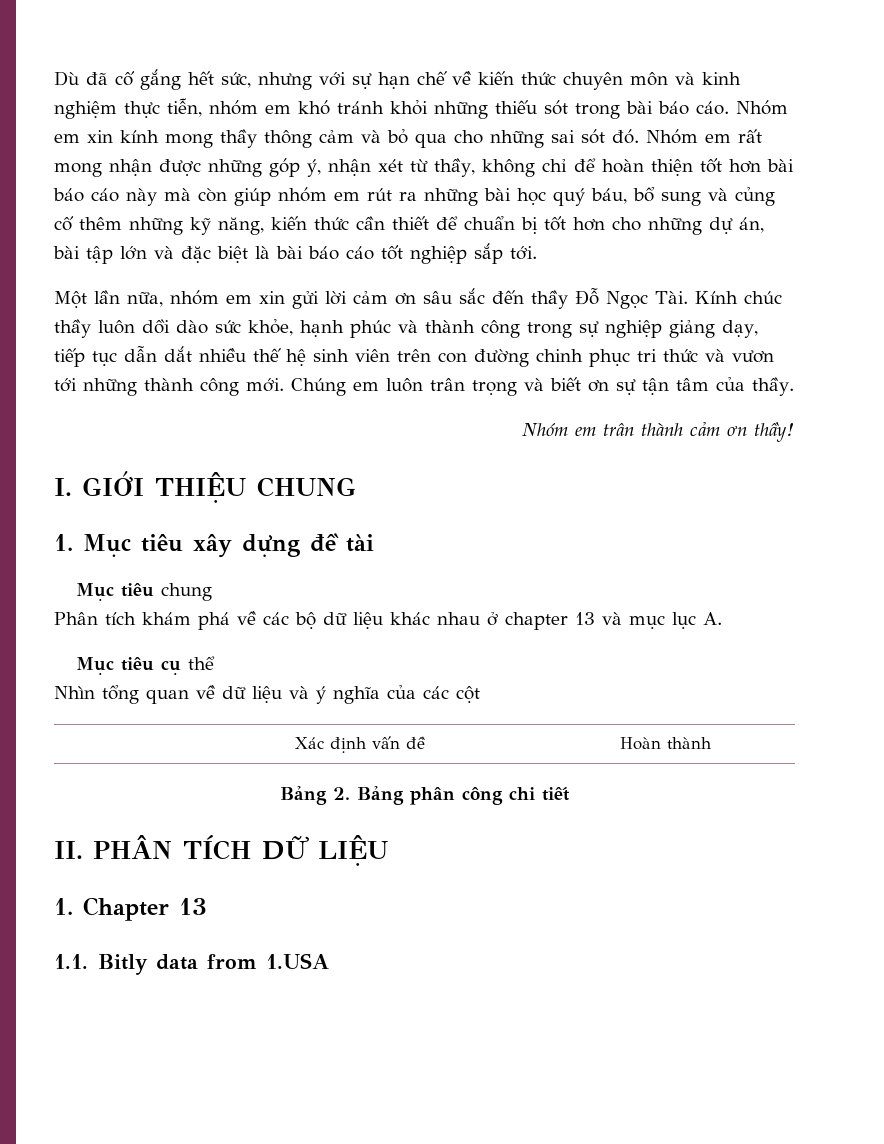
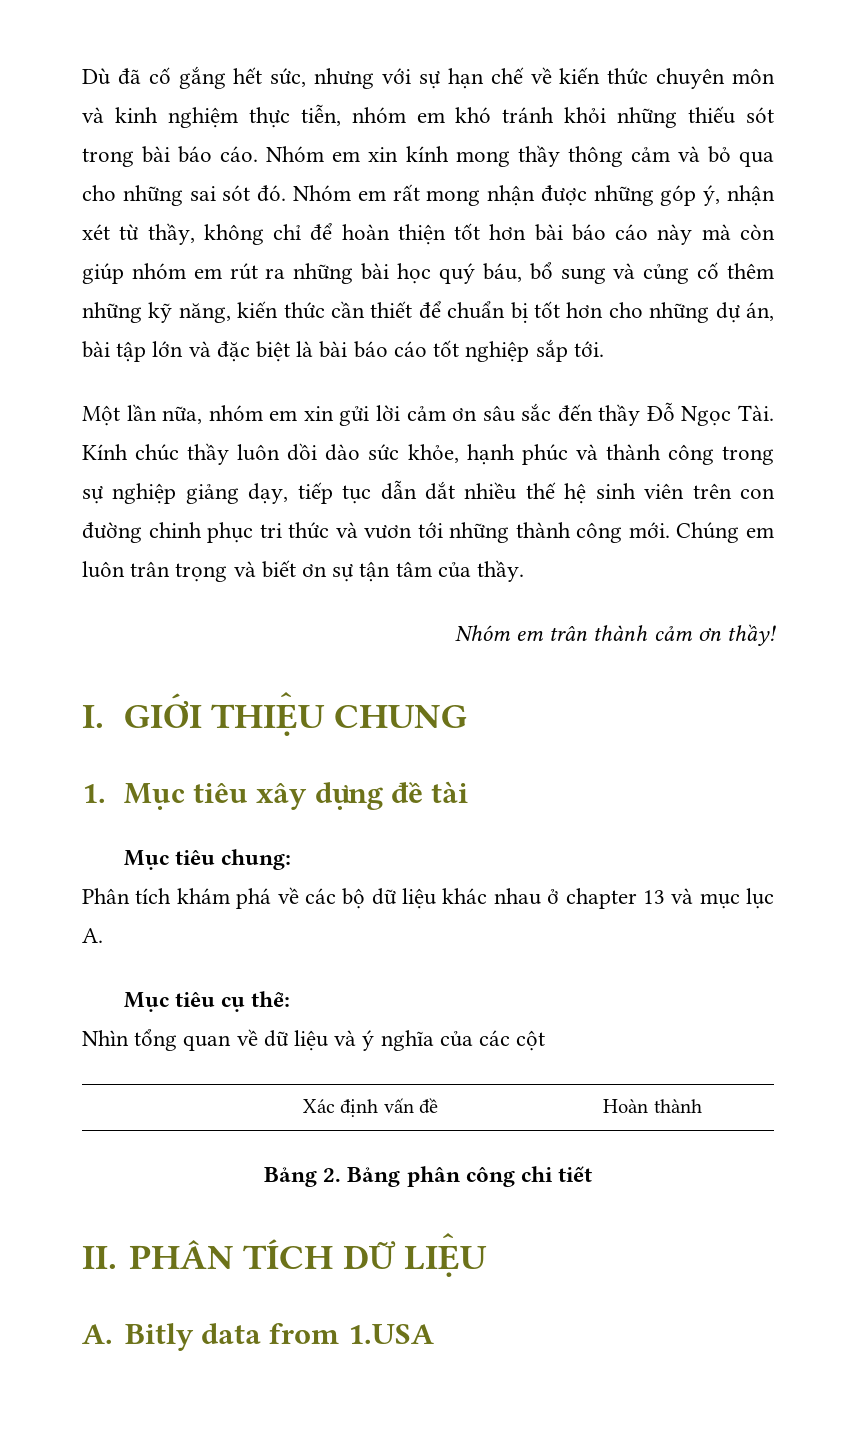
[161,583,213,601] chung -> [221,849,292,870] chung:
[188,656,216,670] thể -> [251,991,291,1007] thể:
[54,897,207,921] [54,954,88,969] 1. Chapter 13 // 1.1. -> [82,1324,113,1344] A.

